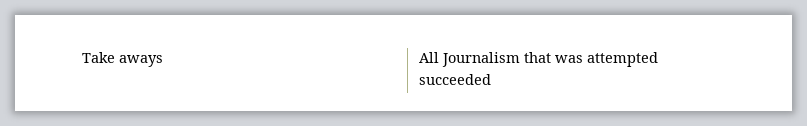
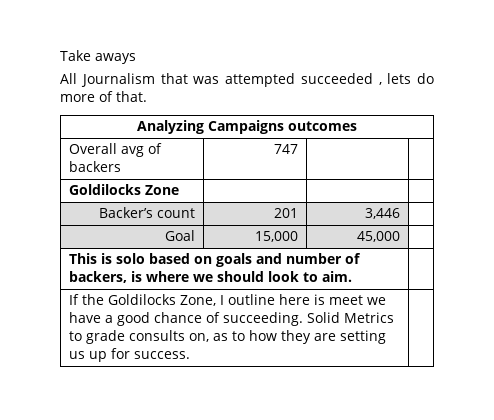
(491, 79) none -> [378,73,434,85] [60,91,147,102] [137,120,357,134] [68,143,162,157] [68,161,121,172] [274,144,299,154] [68,184,179,195] [99,207,196,218] [274,208,299,218] [365,208,401,219] [165,230,196,241] [255,231,299,242] [357,231,401,242] [68,253,361,267] [68,271,352,283] [68,294,386,306] [68,312,394,326] [68,330,386,344] [68,348,190,362] , lets do more of that. // Analyzing Campaigns outcomes // Overall avg of backers | 747 | | // Goldilocks Zone | | | // Backer’s count | 201 | 3,446 | // Goal | 15,000 | 45,000 | // This is solo based on goals and number of backers, is where we should look to aim. | // If the Goldilocks Zone, I outline here is meet we have a good chance of succeeding. Solid Metrics to grade consults on, as to how they are setting us up for success. |

